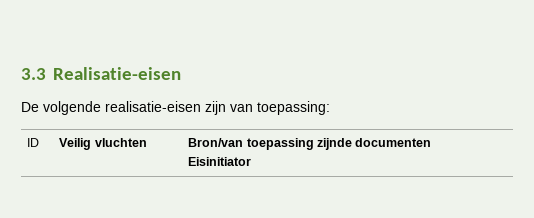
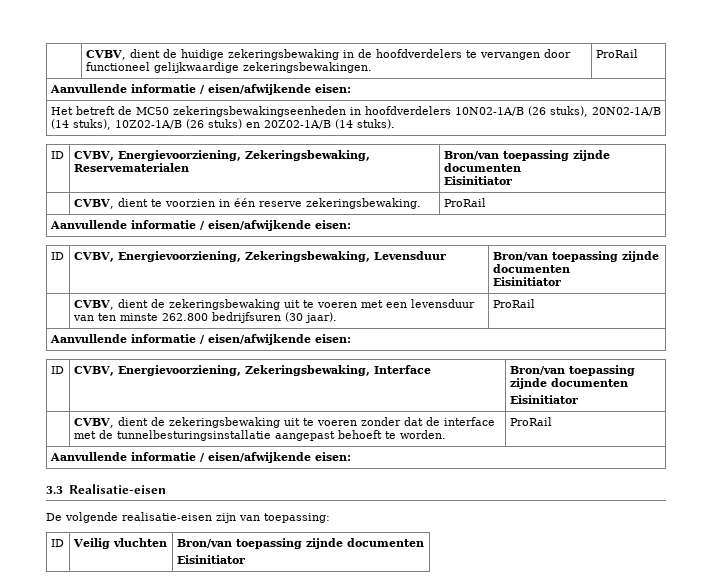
(21, 74) none -> [85,49,571,60] [85,62,372,73] [595,49,638,58] [49,84,351,95] [50,106,661,117] [50,119,395,130] [50,151,64,159] [73,150,370,161] [73,163,189,172] [443,150,610,161] [443,163,521,172] [443,176,512,185] [73,198,421,209] [443,198,486,207] [49,220,351,231] [50,252,64,260] [73,251,446,262] [492,251,659,262] [492,264,570,273] [492,277,561,286] [73,299,475,310] [72,312,337,323] [492,299,535,308] [49,334,351,345] [50,366,64,374] [73,365,431,376] [509,365,635,376] [509,378,628,389] [509,395,578,404] [73,417,495,428] [73,430,446,441] [509,417,552,426] [49,452,351,463] | CVBV, dient de huidige zekeringsbewaking in de hoofdverdelers te vervangen door functioneel gelijkwaardige zekeringsbewakingen. | ProRail // Aanvullende informatie / eisen/afwijkende eisen: // Het betreft de MC50 zekeringsbewakingseenheden in hoofdverdelers 10N02-1A/B (26 stuks), 20N02-1A/B (14 stuks), 10Z02-1A/B (26 stuks) en 20Z02-1A/B (14 stuks). // ID | CVBV, Energievoorziening, Zekeringsbewaking, Reservematerialen | Bron/van toepassing zijnde documenten // Eisinitiator // | CVBV, dient te voorzien in één reserve zekeringsbewaking. | ProRail // Aanvullende informatie / eisen/afwijkende eisen: // ID | CVBV, Energievoorziening, Zekeringsbewaking, Levensduur | Bron/van toepassing zijnde documenten // Eisinitiator // | CVBV, dient de zekeringsbewaking uit te voeren met een levensduur van ten minste 262.800 bedrijfsuren (30 jaar). | ProRail // Aanvullende informatie / eisen/afwijkende eisen: // ID | CVBV, Energievoorziening, Zekeringsbewaking, Interface | Bron/van toepassing zijnde documenten // Eisinitiator // | CVBV, dient de zekeringsbewaking uit te voeren zonder dat de interface met de tunnelbesturingsinstallatie aangepast behoeft te worden. | ProRail // Aanvullende informatie / eisen/afwijkende eisen: //

